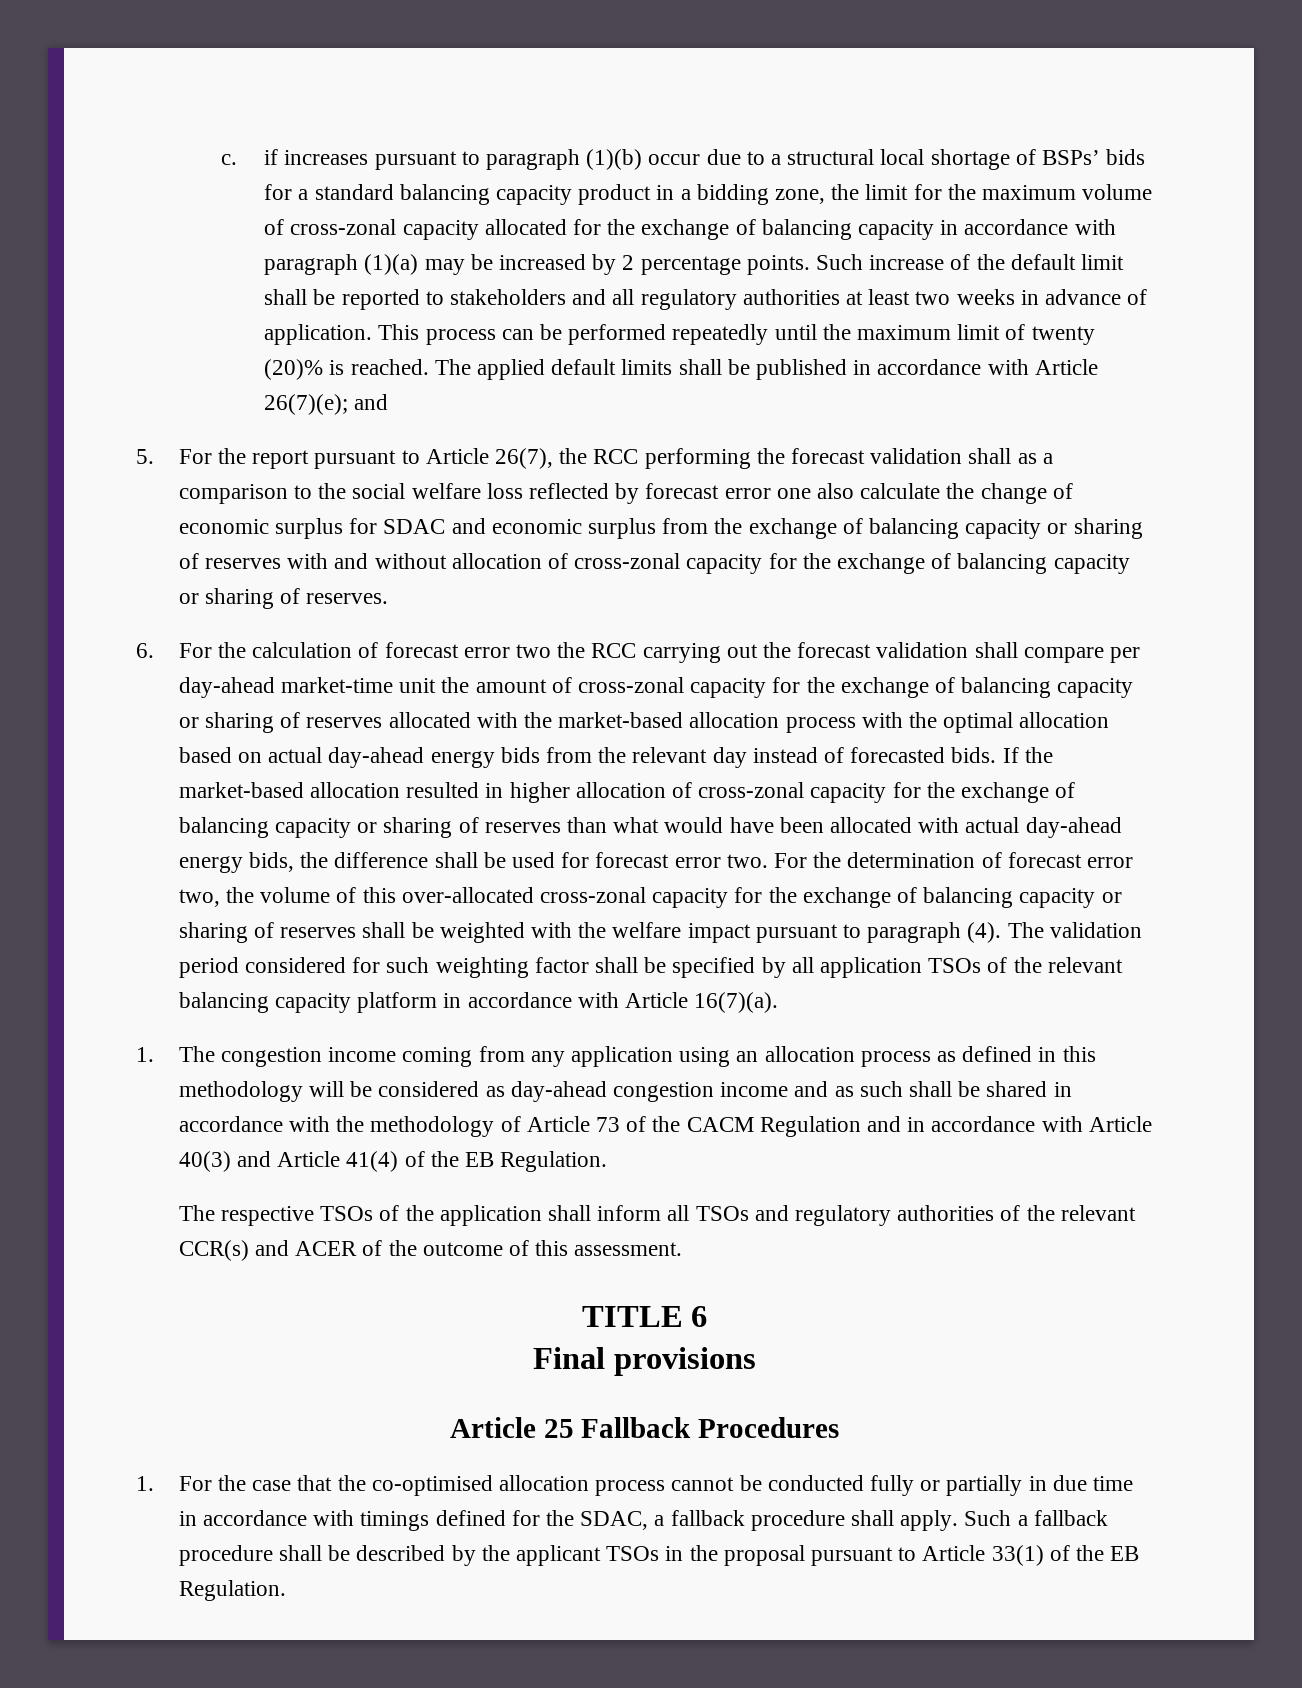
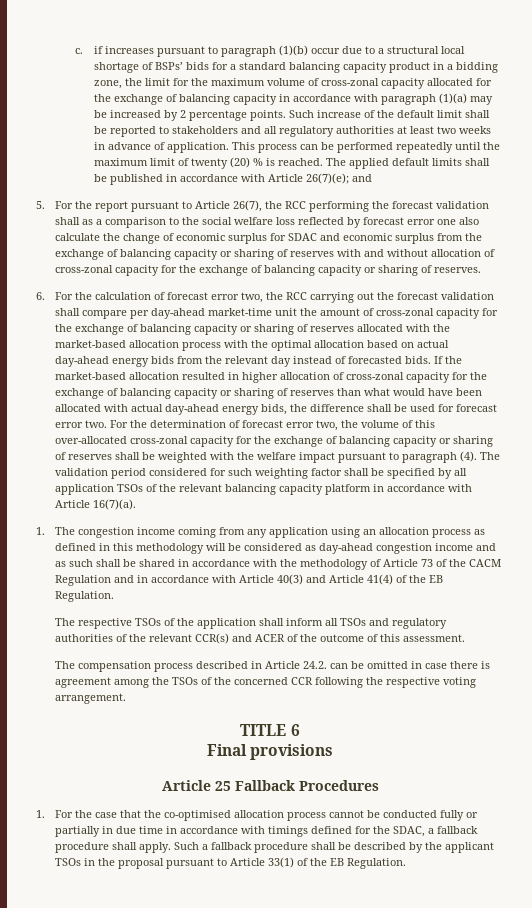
[264,359,324,380] (20)% -> [229,157,263,168] (20) %
[515,644,551,658] two -> [241,292,264,303] two,
(683, 1249) none -> [55,661,491,672] [55,677,477,688] [55,693,127,704] // The compensation process described in Article 24.2. can be omitted in case there is agreement among the TSOs of the concerned CCR following the respective voting arrangement.

